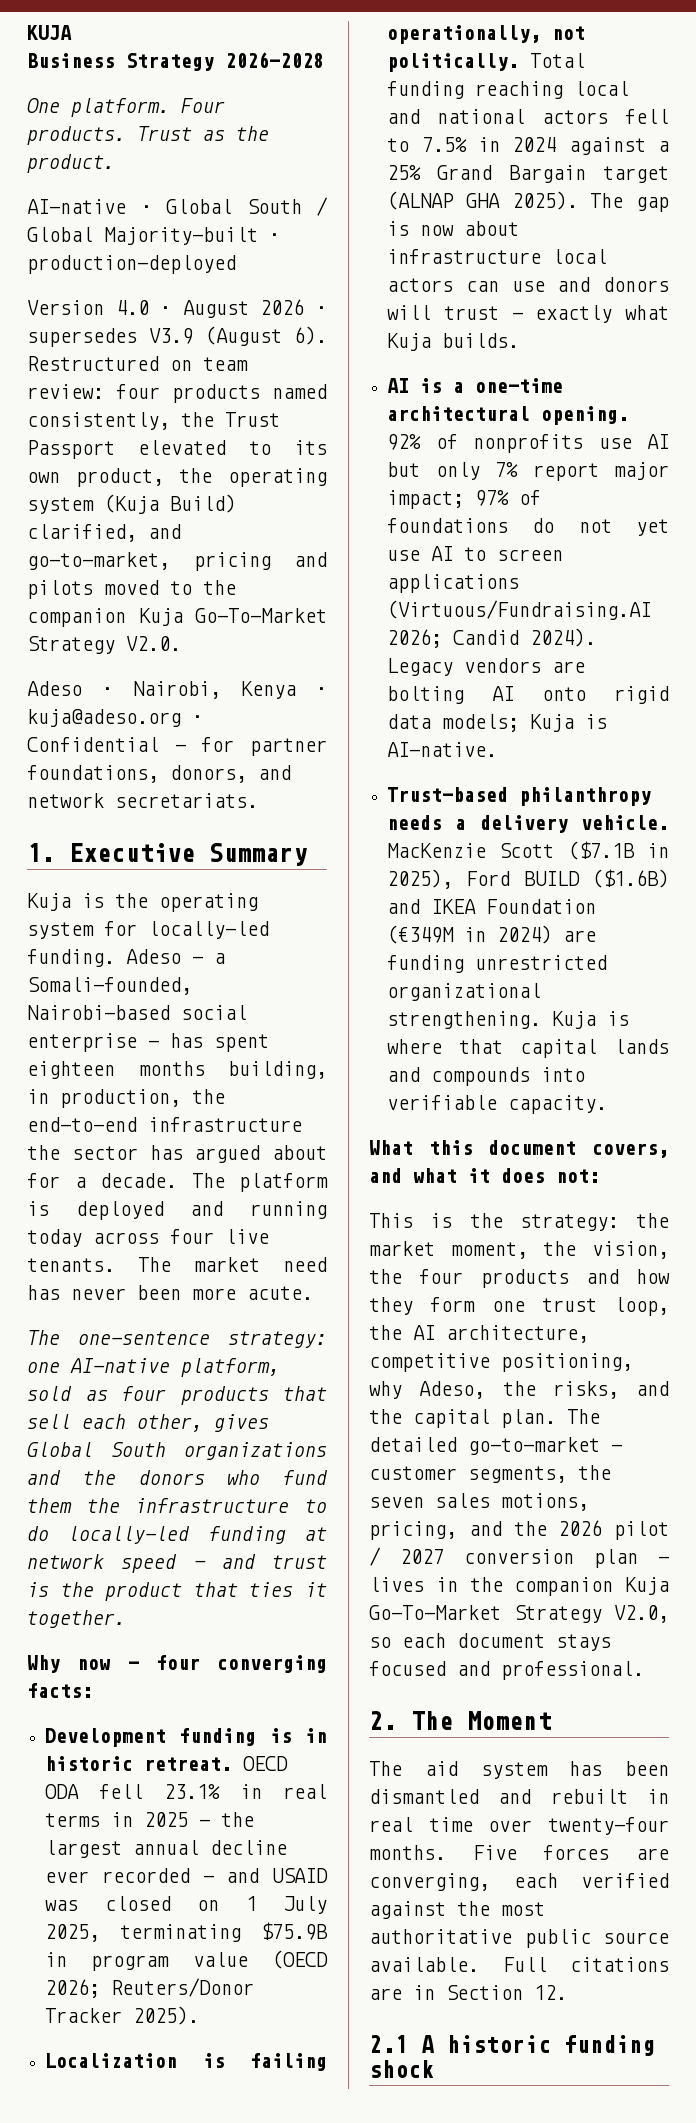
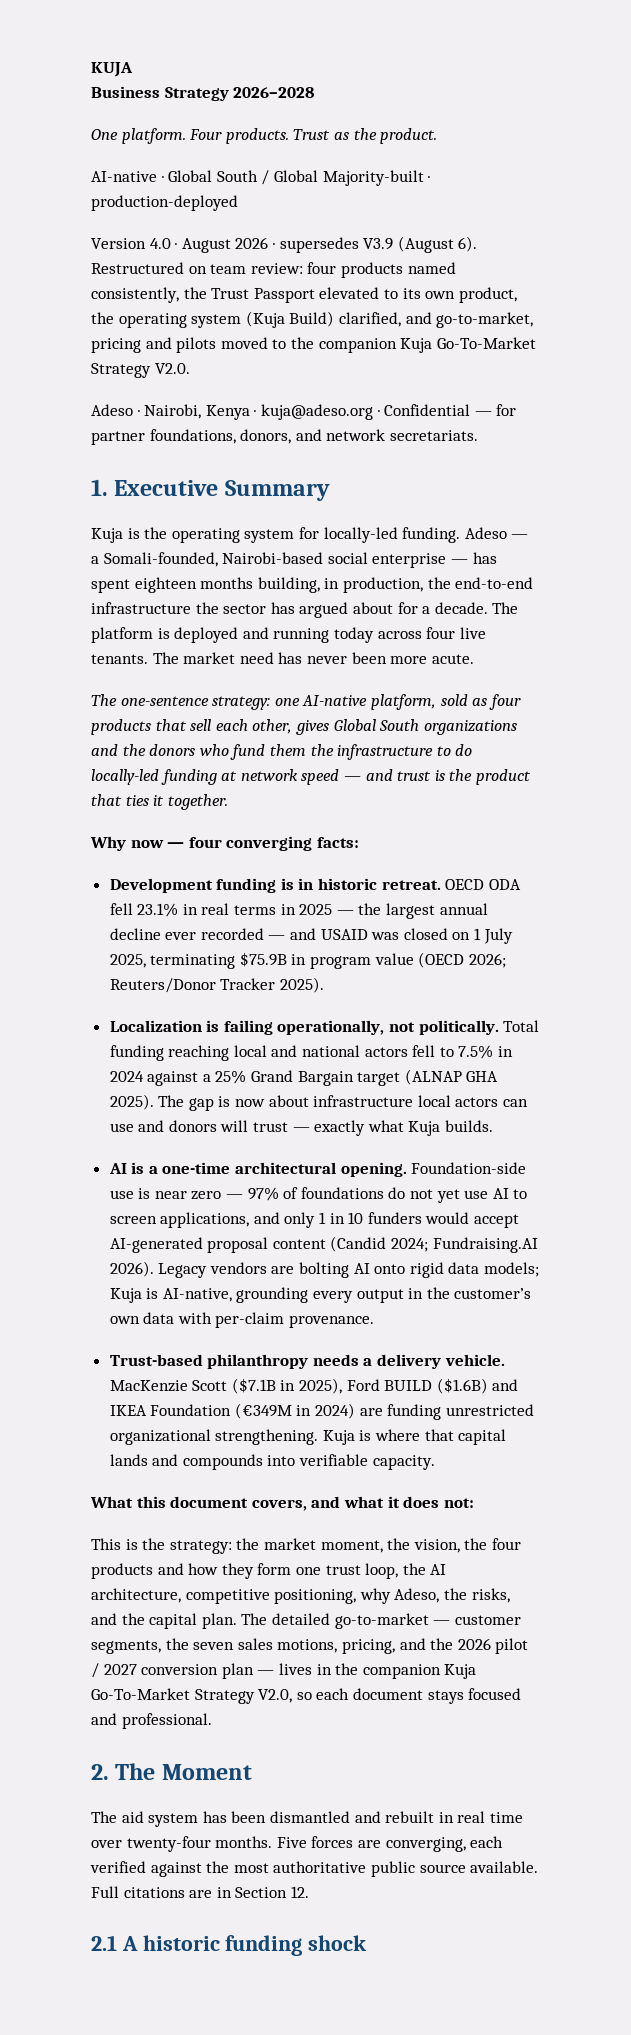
[387,434,669,453] [387,462,669,481] [387,490,465,509] 92% of nonprofits use AI but only 7% report major impact; -> [411,1162,527,1174] [109,1188,244,1200] Foundation-side use is near zero —
[387,574,520,593] [387,600,652,620] [387,628,597,648] applications (Virtuous/Fundraising.AI 2026; Candid 2024). -> [160,1212,520,1228] [109,1236,538,1253] [109,1261,154,1277] applications, and only 1 in 10 funders would accept AI-generated proposal content (Candid 2024; Fundraising.AI 2026).
[387,742,498,757] AI-native. -> [162,1287,532,1303] [109,1312,375,1328] AI-native, grounding every output in the customer’s own data with per-claim provenance.

